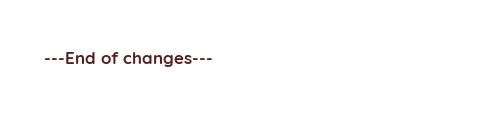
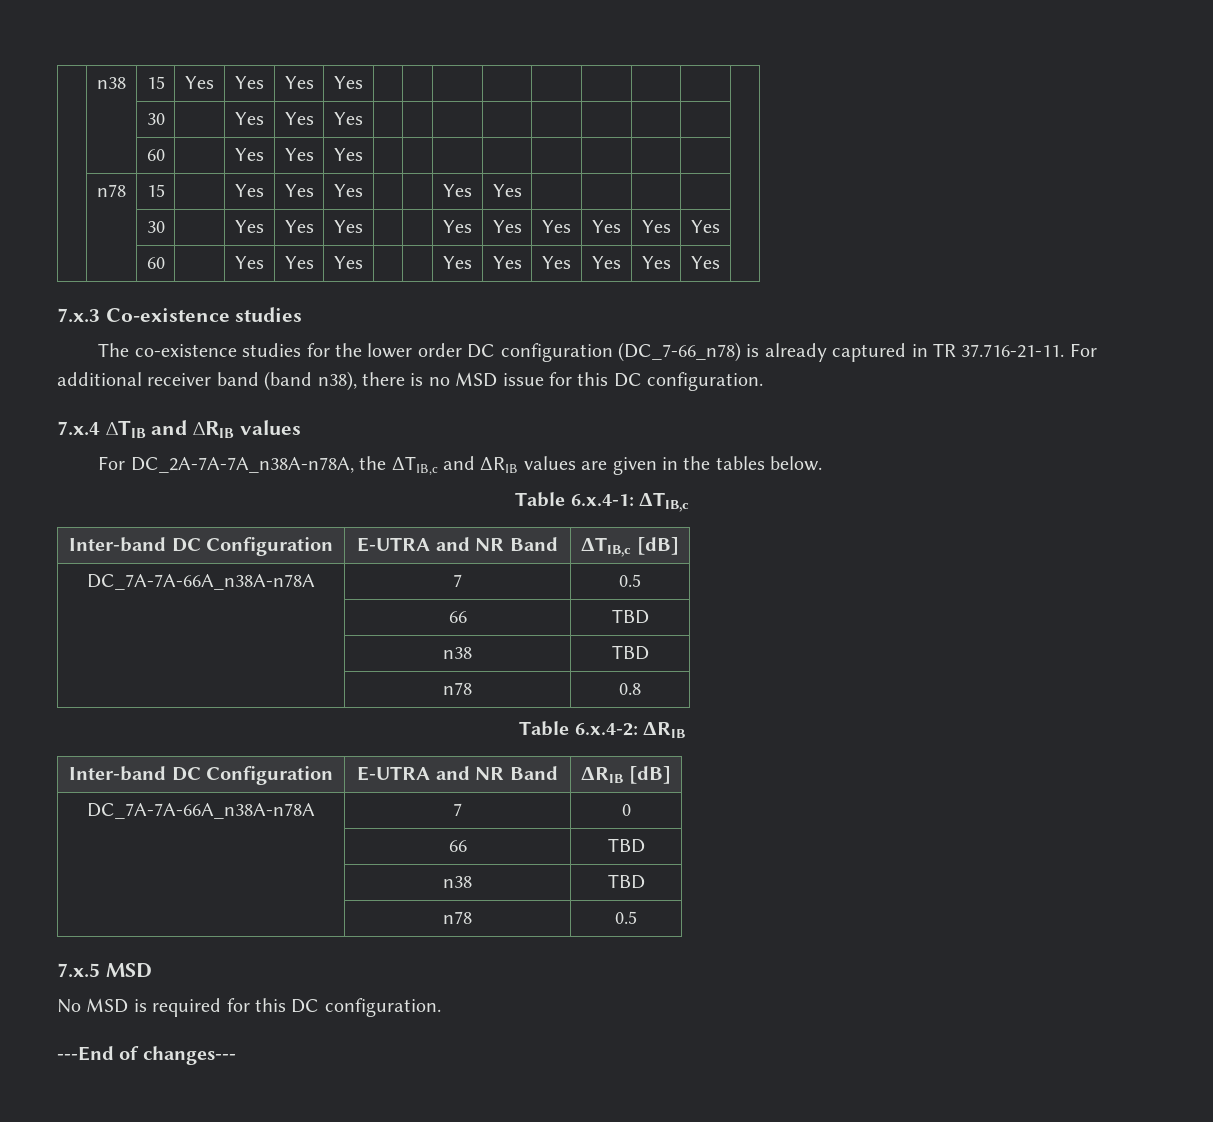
(44, 58) none -> [97,77,126,89] [146,76,165,89] [185,76,214,89] [235,76,264,89] [284,76,314,89] [334,76,363,89] [146,113,165,125] [235,112,264,125] [284,112,314,125] [334,112,363,125] [146,149,165,161] [235,148,264,161] [284,148,314,161] [334,148,363,161] [97,184,126,197] [146,184,165,197] [235,184,264,197] [284,184,314,197] [334,184,363,197] [443,184,472,197] [492,184,522,197] [146,221,165,233] [235,220,264,233] [284,220,314,233] [334,220,363,233] [443,220,472,233] [492,220,522,233] [542,220,571,233] [592,220,621,233] [641,220,671,233] [691,220,720,233] [146,257,165,269] [235,256,264,269] [284,256,314,269] [334,256,363,269] [443,256,472,269] [492,256,522,269] [542,256,571,269] [592,256,621,269] [641,256,671,269] [691,256,720,269] [57,307,303,322] [98,342,1097,362] [57,371,764,391] [57,420,301,438] [98,456,823,475] [515,492,689,512] [69,537,333,556] [357,537,558,552] [581,537,679,557] [87,574,315,590] [453,574,462,587] [619,574,641,587] [448,611,467,623] [611,609,649,624] [443,647,472,659] [611,645,649,660] [443,682,472,695] [619,683,641,695] [519,721,685,738] [69,766,333,785] [357,766,558,781] [581,766,671,784] [87,803,315,819] [453,803,462,816] [621,804,631,816] [448,840,467,852] [607,838,645,853] [443,876,472,888] [607,874,645,889] [443,911,472,924] [615,911,637,924] [57,963,152,978] [57,998,441,1017] | n38 | 15 | Yes | Yes | Yes | Yes | | | | | | | | | // | | 30 | | Yes | Yes | Yes | | | | | | | | | // | | 60 | | Yes | Yes | Yes | | | | | | | | | // | n78 | 15 | | Yes | Yes | Yes | | | Yes | Yes | | | | | // | | 30 | | Yes | Yes | Yes | | | Yes | Yes | Yes | Yes | Yes | Yes | // | | 60 | | Yes | Yes | Yes | | | Yes | Yes | Yes | Yes | Yes | Yes | // 7.x.3 Co-existence studies // The co-existence studies for the lower order DC configuration (DC_7-66_n78) is already captured in TR 37.716-21-11. For additional receiver band (band n38), there is no MSD issue for this DC configuration. // 7.x.4 ∆TIB and ∆RIB values // For DC_2A-7A-7A_n38A-n78A, the ΔTIB,c and ΔRIB values are given in the tables below. // Table 6.x.4-1: ΔTIB,c // Inter-band DC Configuration | E-UTRA and NR Band | ΔTIB,c [dB] // DC_7A-7A-66A_n38A-n78A | 7 | 0.5 // | 66 | TBD // | n38 | TBD // | n78 | 0.8 // Table 6.x.4-2: ΔRIB // Inter-band DC Configuration | E-UTRA and NR Band | ΔRIB [dB] // DC_7A-7A-66A_n38A-n78A | 7 | 0 // | 66 | TBD // | n38 | TBD // | n78 | 0.5 // 7.x.5 MSD // No MSD is required for this DC configuration. //

